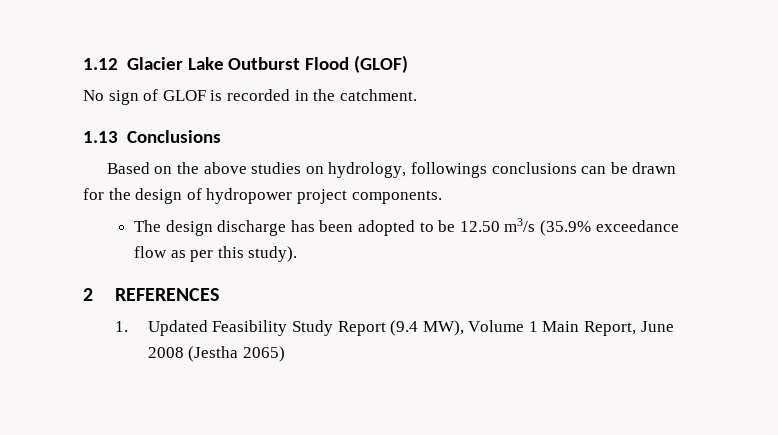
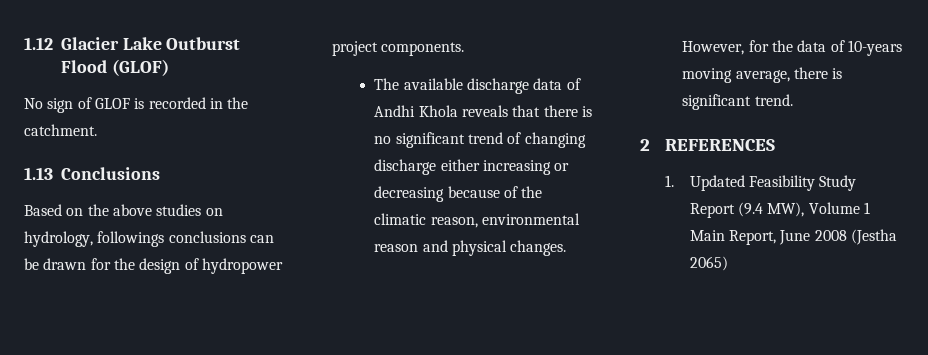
[165,218,679,236] [134,246,298,262] design discharge has been adopted to be 12.50 m3/s (35.9% exceedance flow as per this study). -> [403,78,581,94] [374,105,592,117] [374,132,586,148] [374,159,570,175] [374,186,543,202] [374,213,581,228] [374,240,567,256] [682,40,902,56] [682,67,843,83] [682,94,793,110] available discharge data of Andhi Khola reveals that there is no significant trend of changing discharge either increasing or decreasing because of the climatic reason, environmental reason and physical changes. However, for the data of 10-years moving average, there is significant trend.

